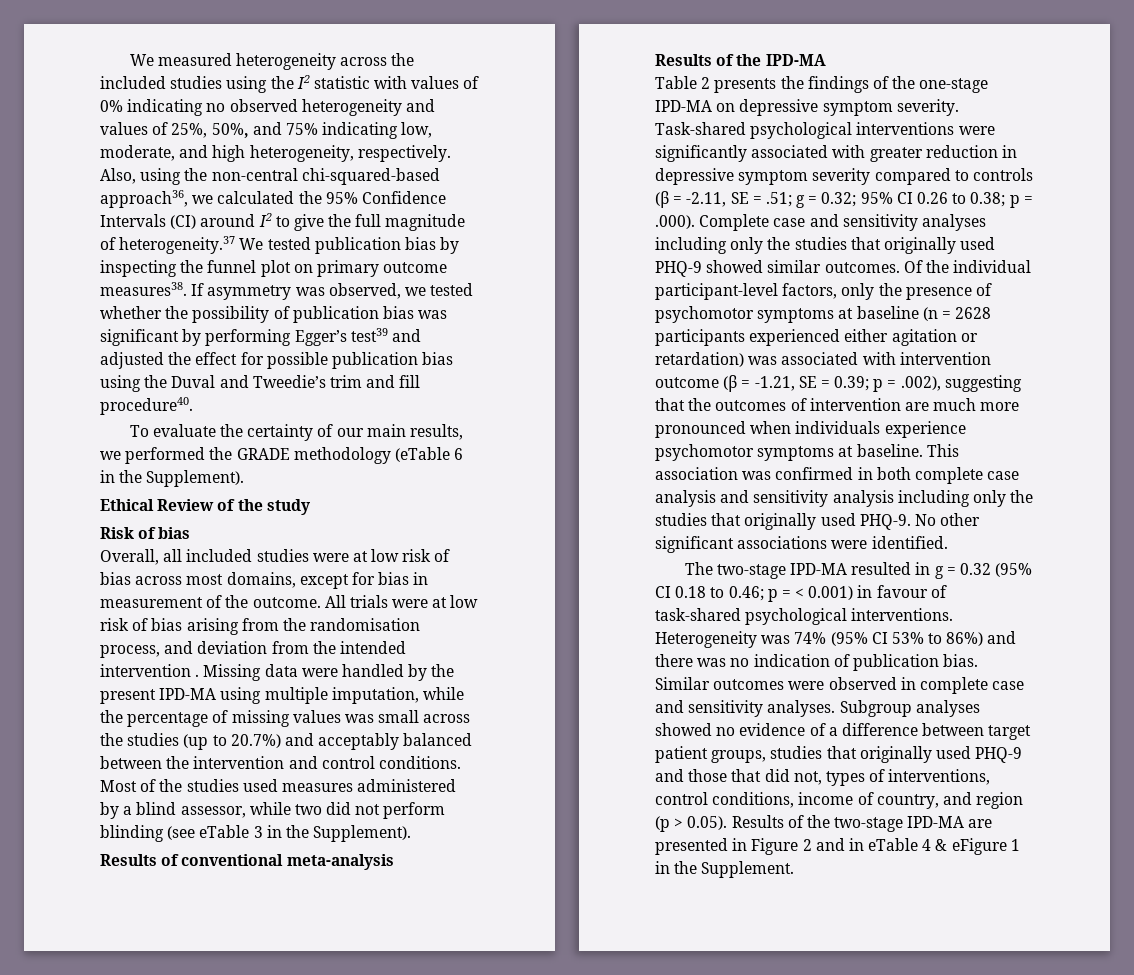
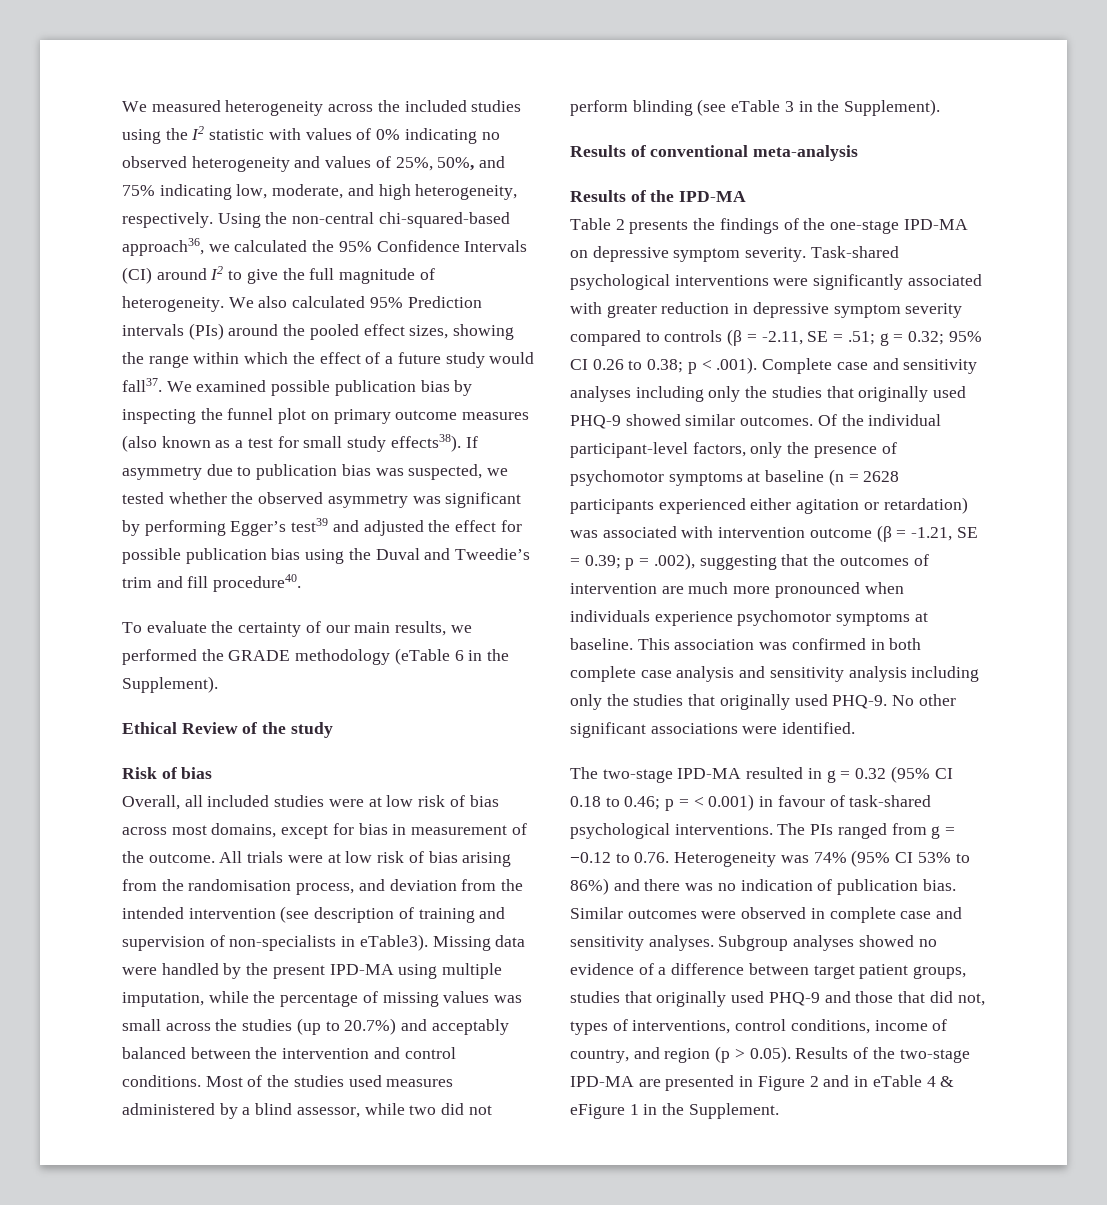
[100,168,182,185] Also, using -> [217,213,261,228] Using
[119,236,311,254] heterogeneity.37 We tested -> [122,296,482,312] [122,323,515,340] [122,352,535,368] [122,378,331,396] heterogeneity. We also calculated 95% Prediction intervals (PIs) around the pooled effect sizes, showing the range within which the effect of a future study would fall37. We examined possible
[100,282,474,300] [100,306,414,323] measures38. If asymmetry was observed, we tested whether the possibility of publication bias -> [462,412,530,420] [122,434,478,452] [122,464,509,480] [122,492,408,508] measures (also known as a test for small study effects38). If asymmetry due to publication bias was suspected, we tested whether the observed asymmetry
[195,674,200,677] . -> [280,906,506,923] [122,934,428,951] (see description of training and supervision of non-specialists in eTable3).
[1023,196,1033,204] [655,215,695,229] = .000). -> [701,357,758,374] < .001).
(954, 614) none -> [777,823,956,839] [570,852,670,863] The PIs ranged from g = −0.12 to 0.76.

